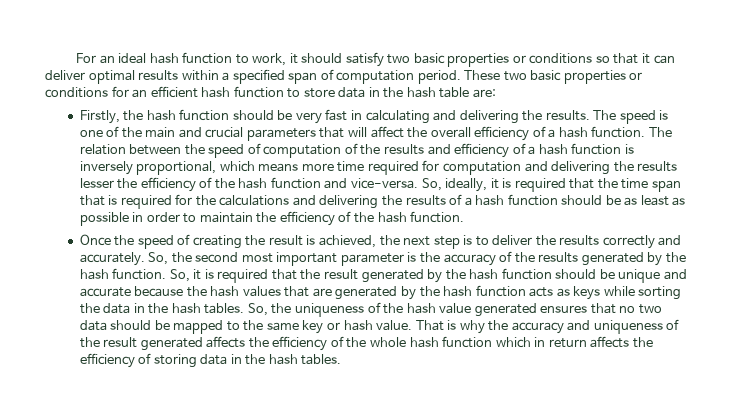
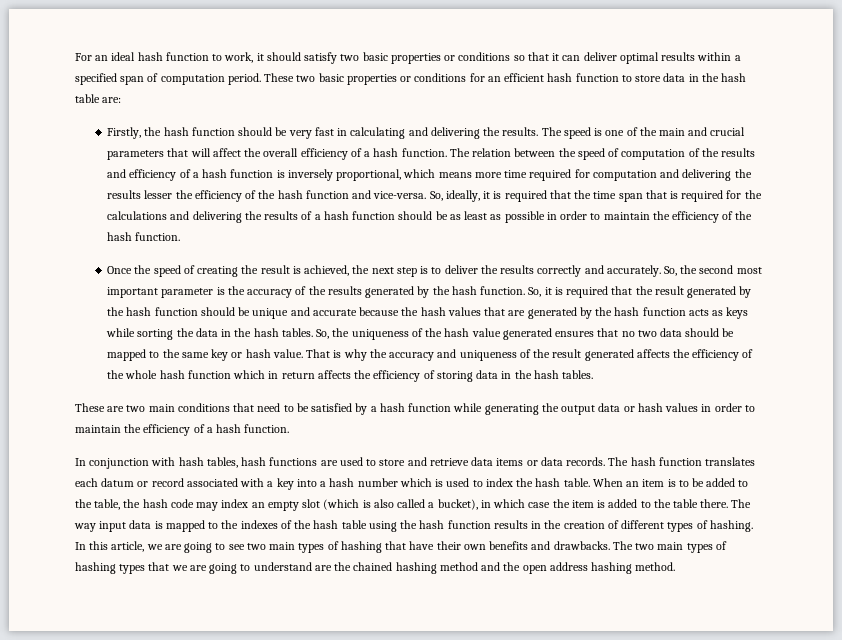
(342, 359) none -> [75,403,755,415] [75,424,290,436] [75,457,756,469] [75,478,749,490] [75,499,752,511] [74,520,753,532] [75,541,727,553] [75,562,676,574] // These are two main conditions that need to be satisfied by a hash function while generating the output data or hash values in order to maintain the efficiency of a hash function. // In conjunction with hash tables, hash functions are used to store and retrieve data items or data records. The hash function translates each datum or record associated with a key into a hash number which is used to index the hash table. When an item is to be added to the table, the hash code may index an empty slot (which is also called a bucket), in which case the item is added to the table there. The way input data is mapped to the indexes of the hash table using the hash function results in the creation of different types of hashing. In this article, we are going to see two main types of hashing that have their own benefits and drawbacks. The two main types of hashing types that we are going to understand are the chained hashing method and the open address hashing method.

